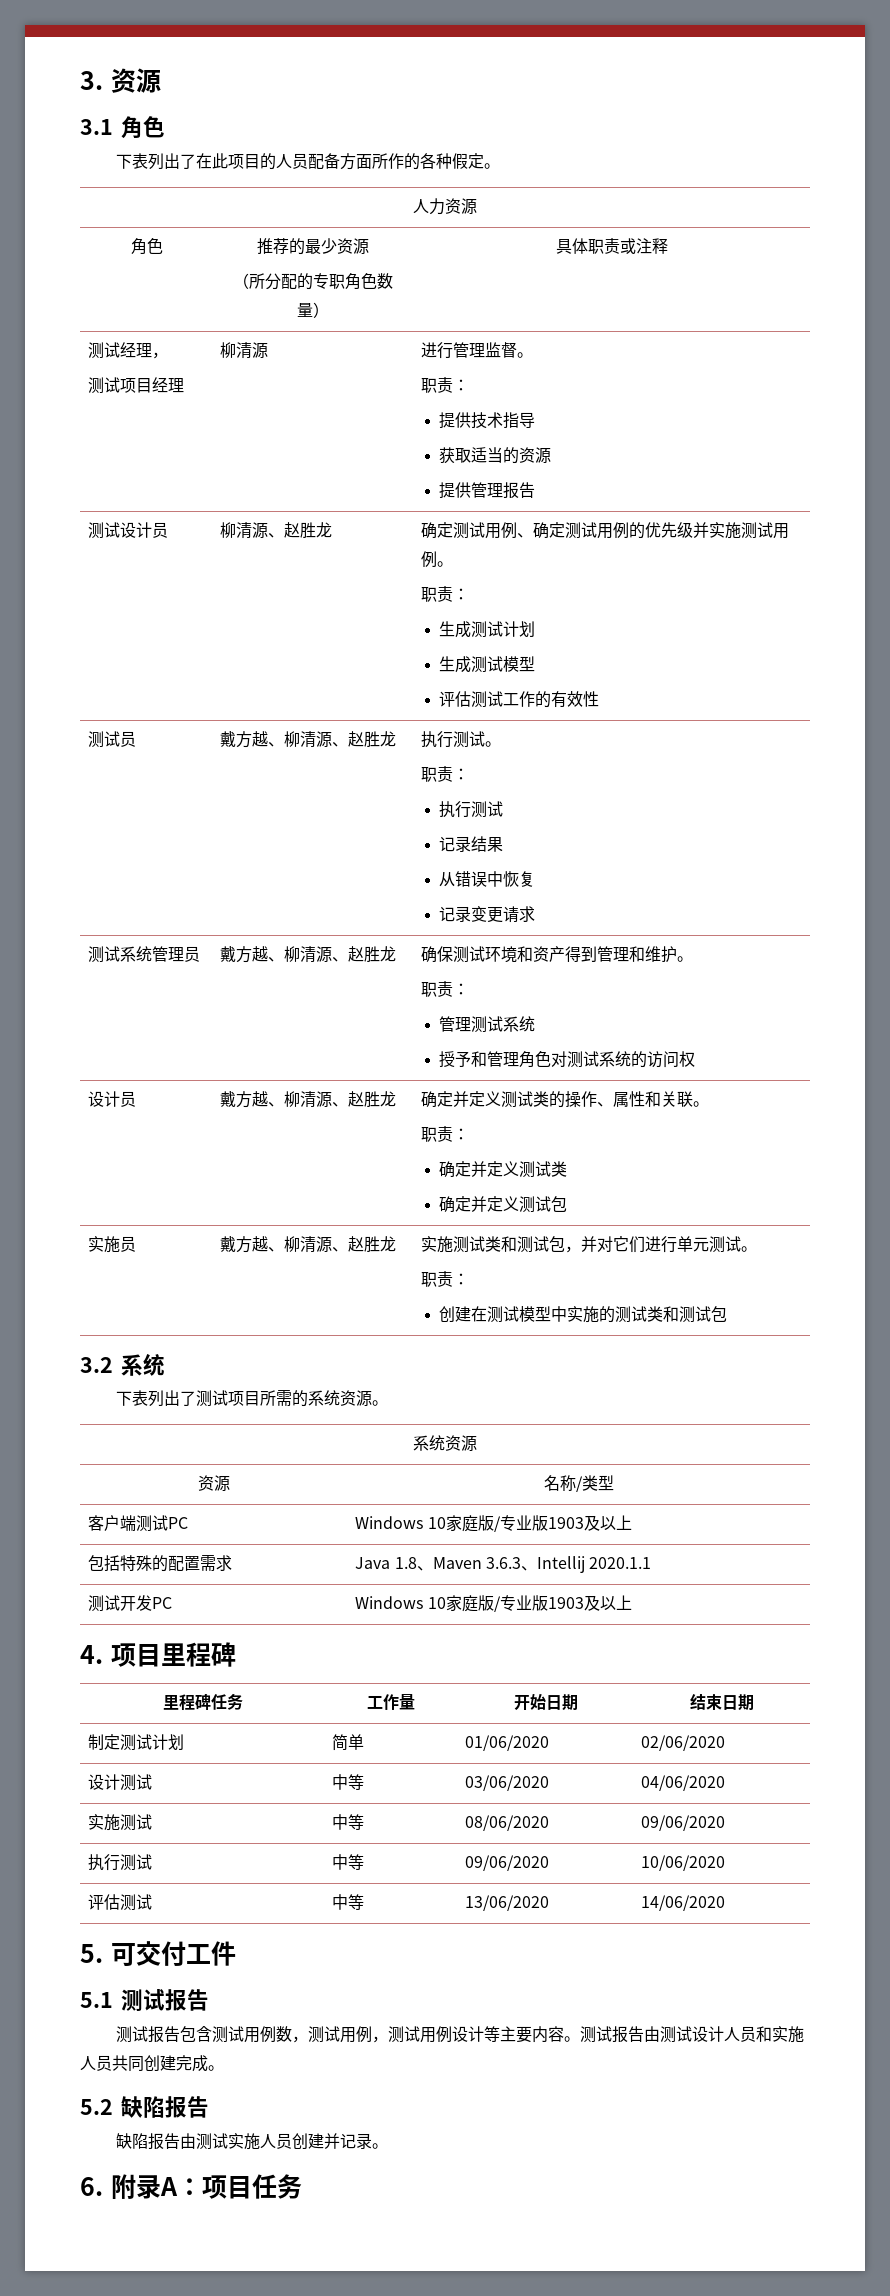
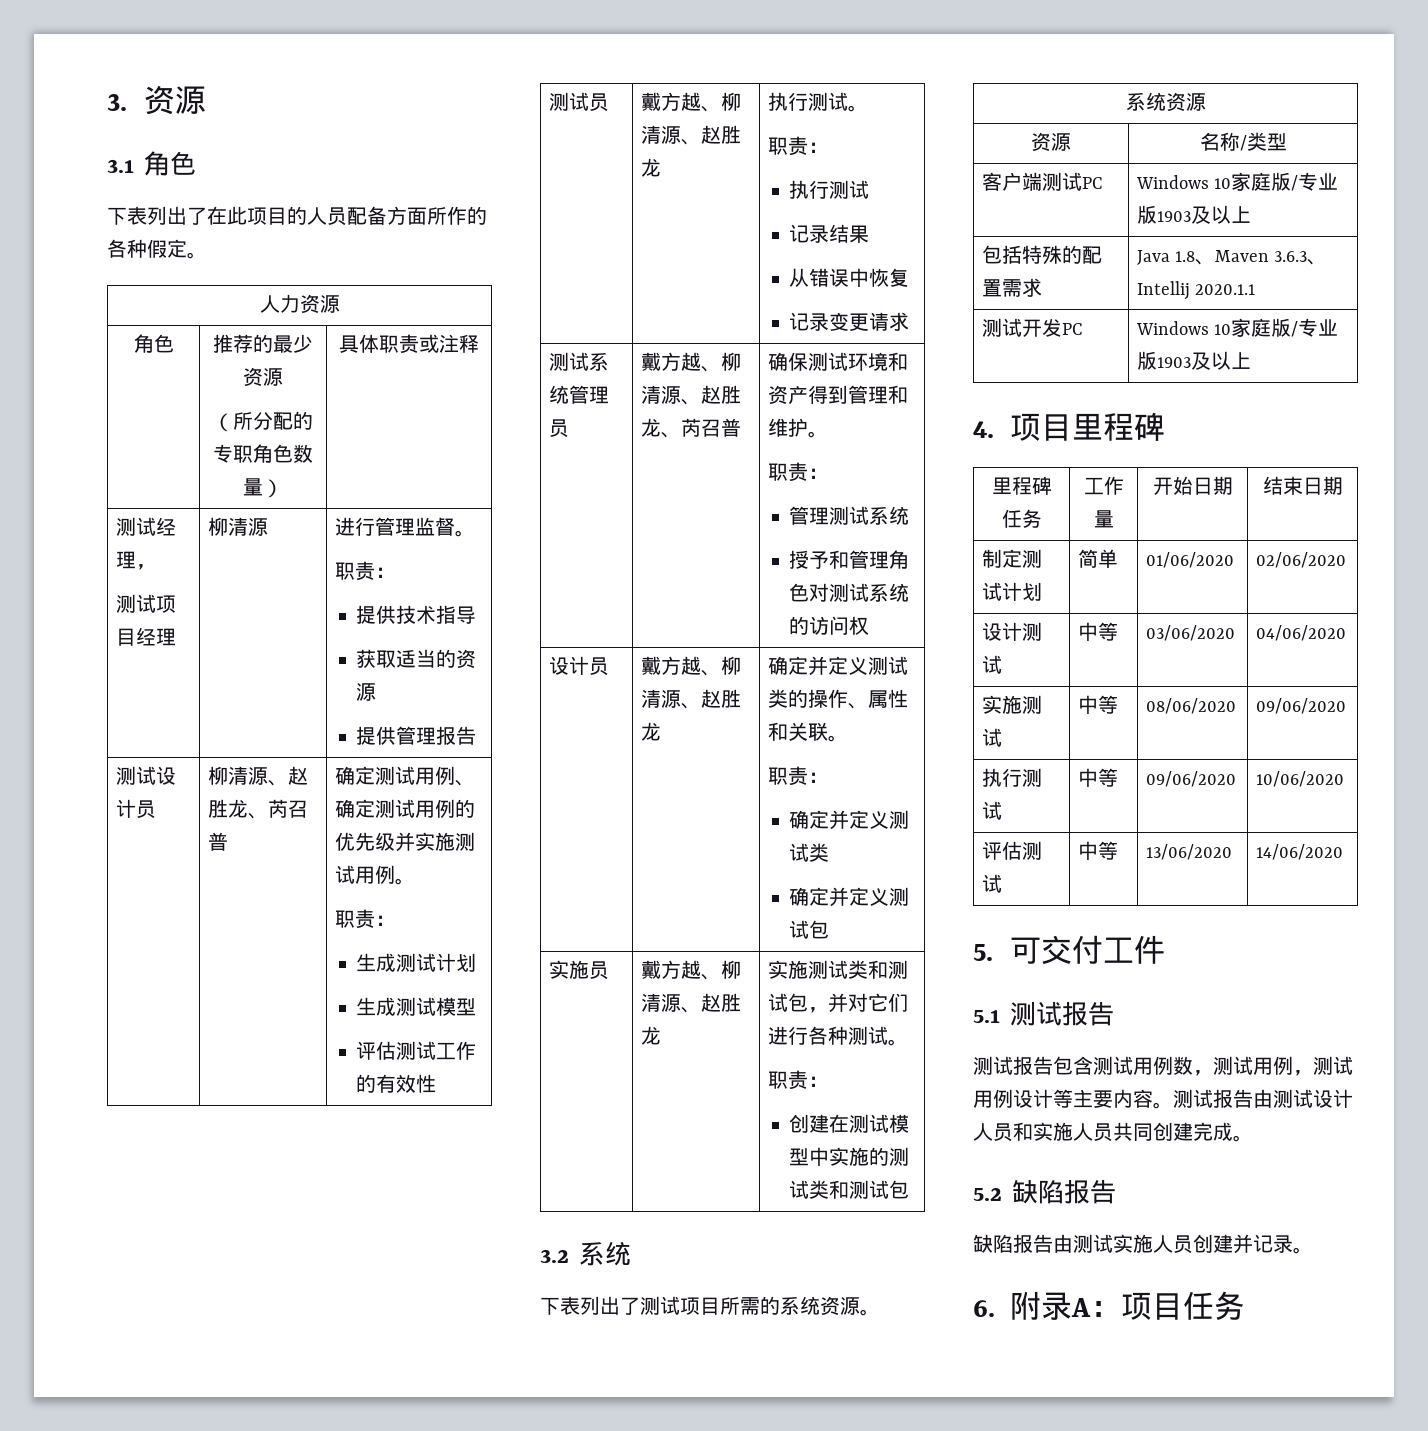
(333, 530) none -> [247,799,308,819] [207,832,228,851] 、芮召普
(397, 954) none -> [660,418,741,438] 、芮召普
[677,1236,710,1252] 单元 -> [807,1026,848,1045] 各种

